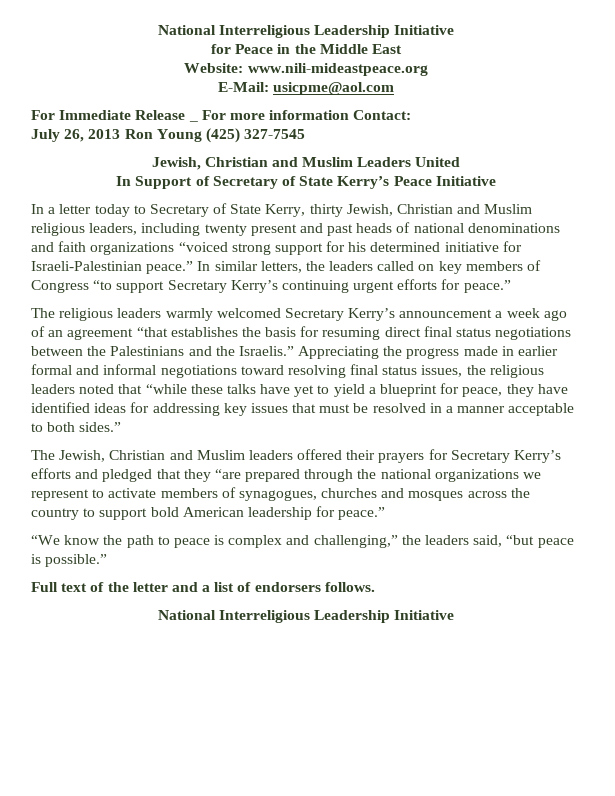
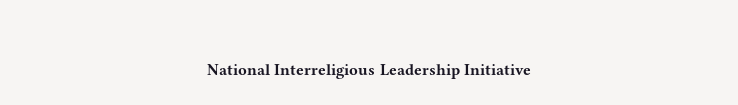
[157,25,455,38] [211,44,402,54] [184,63,428,76] [217,82,395,95] [31,110,186,120] [188,120,198,122] [201,110,412,120] [31,128,306,143] [151,157,461,170] [116,176,496,189] [31,203,533,217] [31,222,560,236] [31,241,522,255] [31,260,542,274] [31,279,511,293] [31,308,567,321] [31,326,572,340] [31,346,559,359] [31,364,544,378] [31,383,568,397] [31,402,575,416] [31,422,122,432] [31,449,562,463] [31,468,542,482] [31,487,530,501] [31,506,386,520] [31,535,574,548] [31,554,108,567] [31,582,375,592] [157,610,455,623] National Interreligious Leadership Initiative // for Peace in the Middle East // Website: www.nili-mideastpeace.org // E-Mail: usicpme@aol.com // For Immediate Release _ For more information Contact: // July 26, 2013 Ron Young (425) 327-7545 // Jewish, Christian and Muslim Leaders United // In Support of Secretary of State Kerry’s Peace Initiative // In a letter today to Secretary of State Kerry, thirty Jewish, Christian and Muslim religious leaders, including twenty present and past heads of national denominations and faith organizations “voiced strong support for his determined initiative for Israeli-Palestinian peace.” In similar letters, the leaders called on key members of Congress “to support Secretary Kerry’s continuing urgent efforts for peace.” // The religious leaders warmly welcomed Secretary Kerry’s announcement a week ago of an agreement “that establishes the basis for resuming direct final status negotiations between the Palestinians and the Israelis.” Appreciating the progress made in earlier formal and informal negotiations toward resolving final status issues, the religious leaders noted that “while these talks have yet to yield a blueprint for peace, they have identified ideas for addressing key issues that must be resolved in a manner acceptable to both sides.” // The Jewish, Christian and Muslim leaders offered their prayers for Secretary Kerry’s efforts and pledged that they “are prepared through the national organizations we represent to activate members of synagogues, churches and mosques across the country to support bold American leadership for peace.” // “We know the path to peace is complex and challenging,” the leaders said, “but peace is possible.” // Full text of the letter and a list of endorsers follows. // National Interreligious Leadership Initiative -> [207,64,531,79] National Interreligious Leadership Initiative

